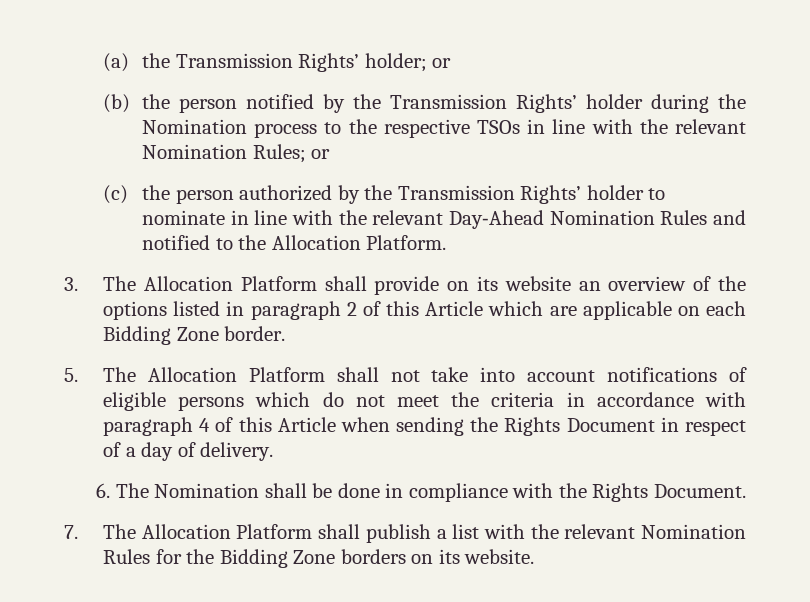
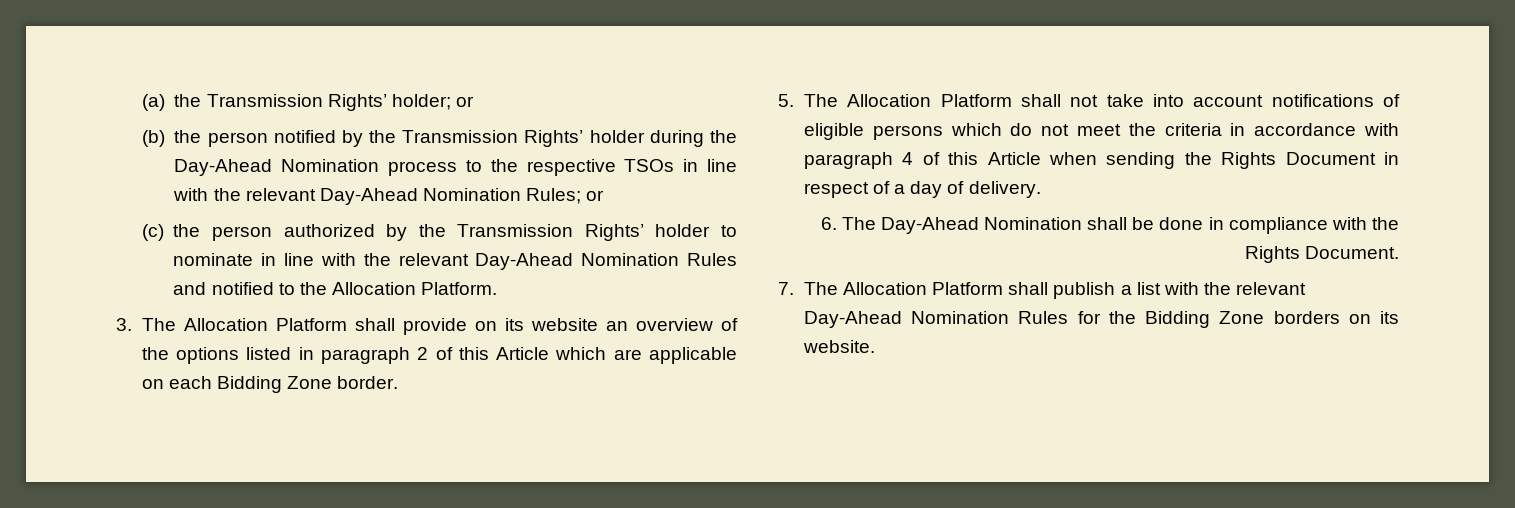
(747, 101) none -> [174,159,273,176] Day‐Ahead
(746, 126) none -> [319,188,418,205] Day‐Ahead
(149, 490) none -> [880,217,979,234] Day‐Ahead
(636, 531) none -> [803,311,902,328] Day‐Ahead

